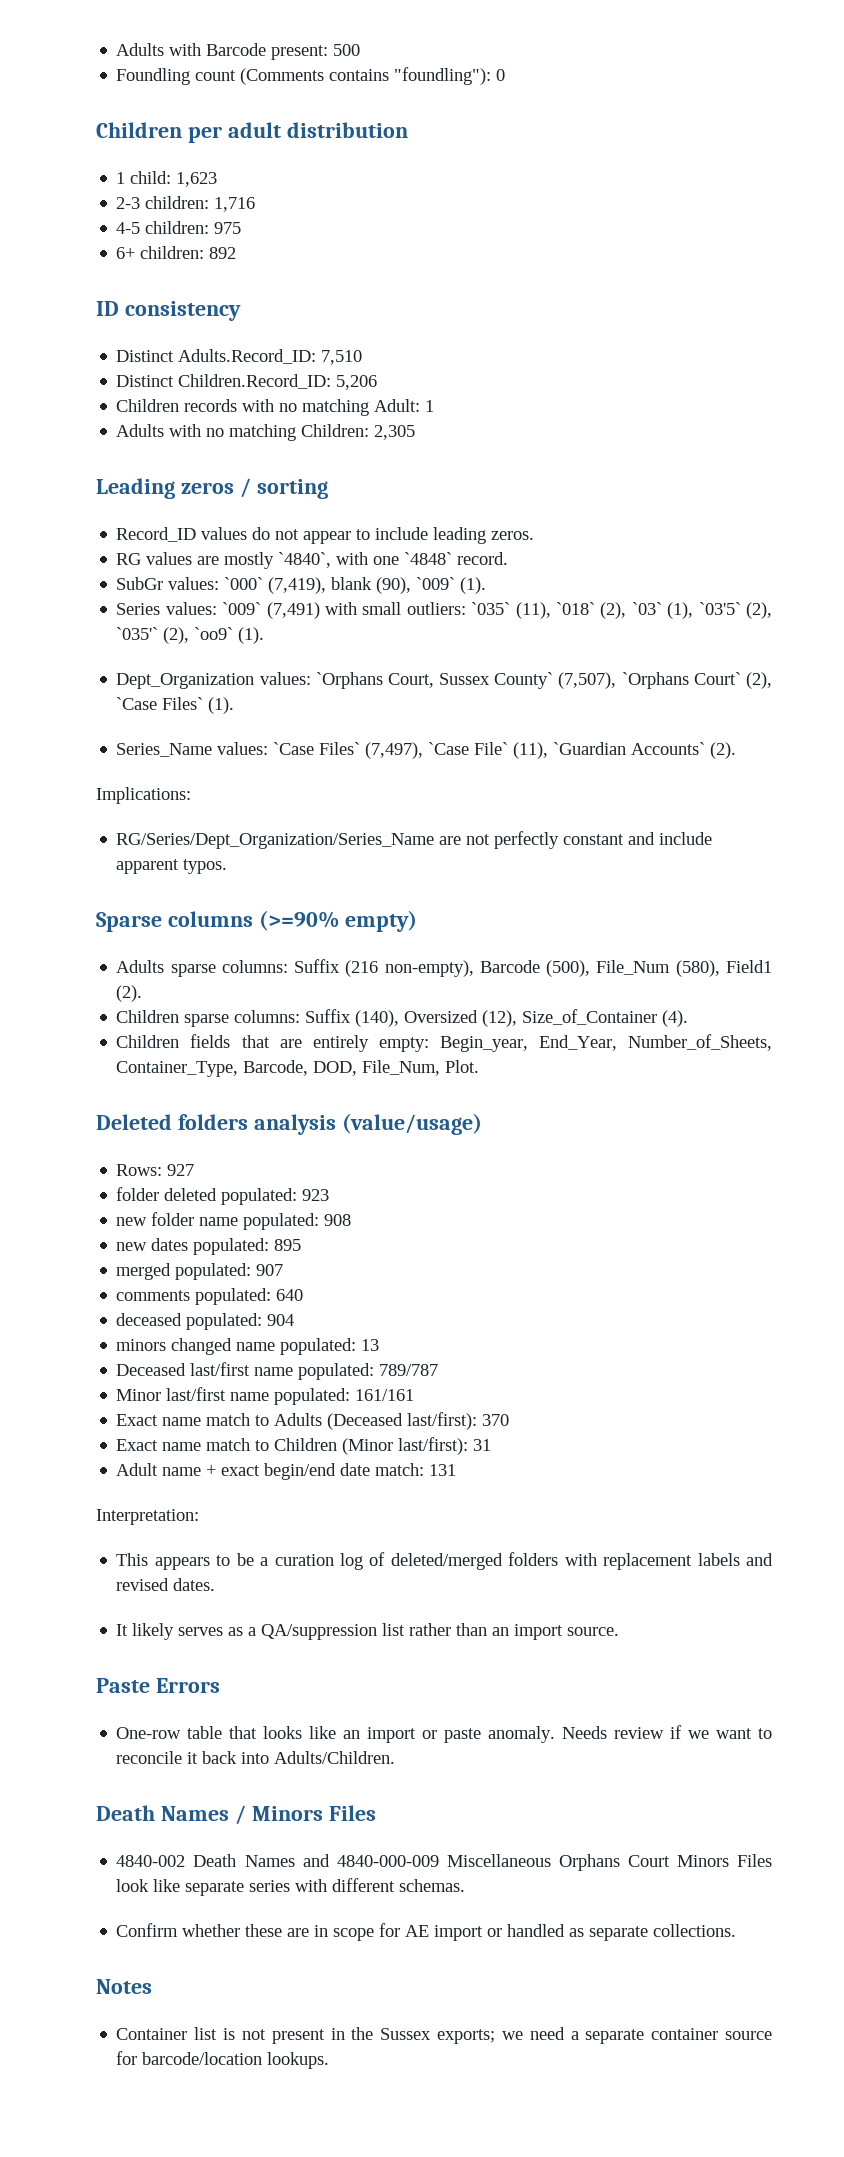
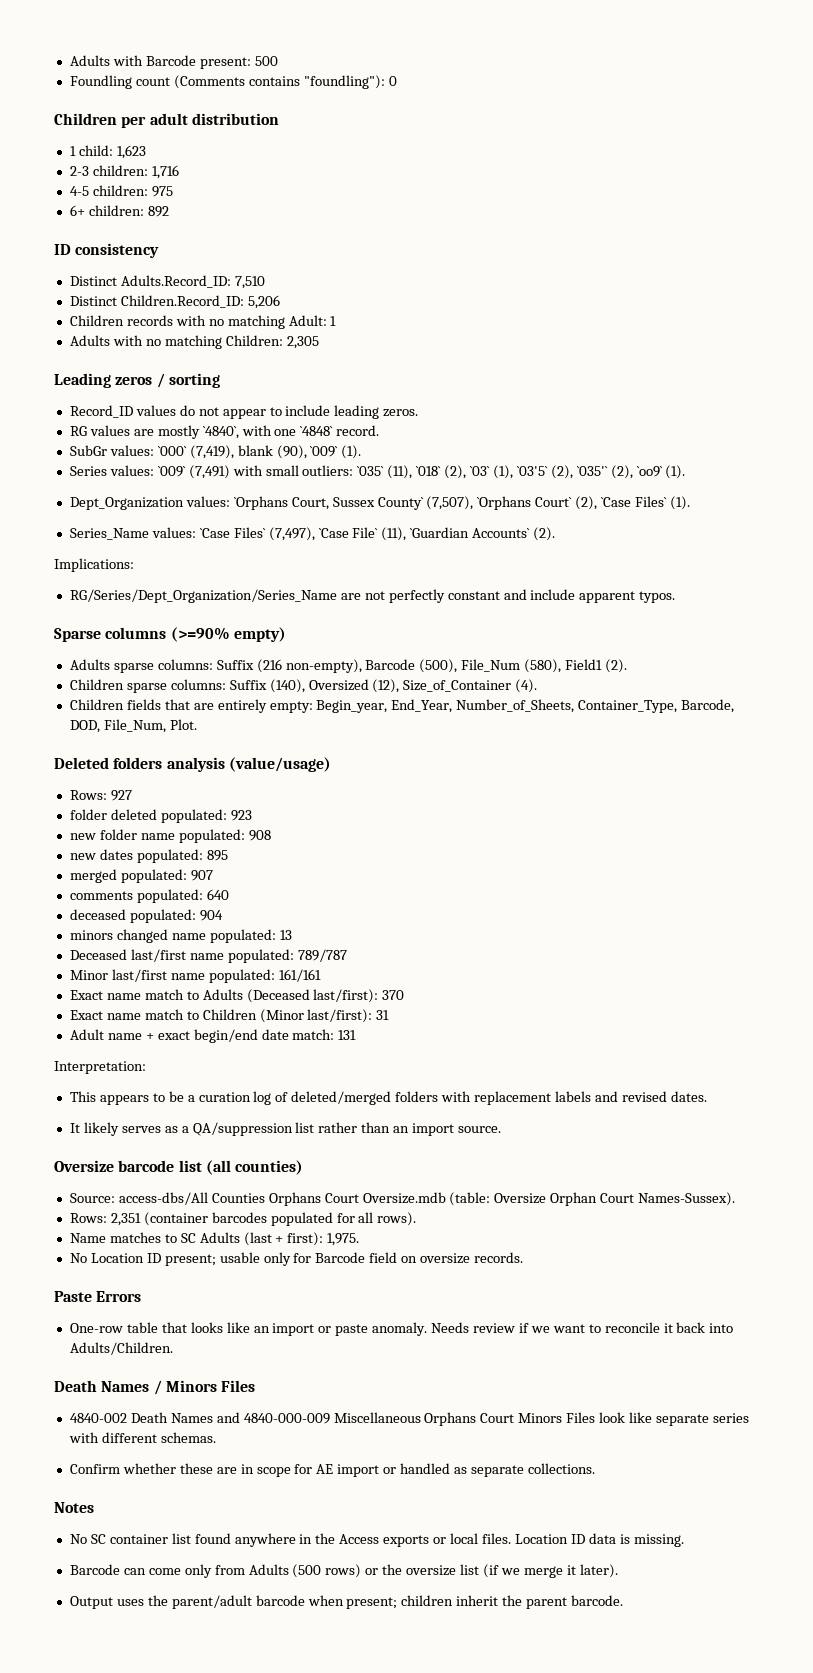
(620, 1631) none -> [54,1160,304,1175] [69,1192,736,1206] [69,1212,417,1226] [69,1232,360,1246] [69,1252,524,1266] // Oversize barcode list (all counties) // Source: access-dbs/All Counties Orphans Court Oversize.mdb (table: Oversize Orphan Court Names-Sussex). // Rows: 2,351 (container barcodes populated for all rows). // Name matches to SC Adults (last + first): 1,975. // No Location ID present; usable only for Barcode field on oversize records.
[116,2027,772,2044] [116,2051,330,2069] Container list is not present in the Sussex exports; we need a separate container source for barcode/location lookups. -> [69,1533,684,1547] [69,1564,618,1578] [69,1595,624,1609] No SC container list found anywhere in the Access exports or local files. Location ID data is missing. // Barcode can come only from Adults (500 rows) or the oversize list (if we merge it later). // Output uses the parent/adult barcode when present; children inherit the parent barcode.

